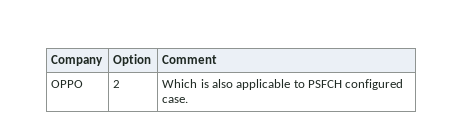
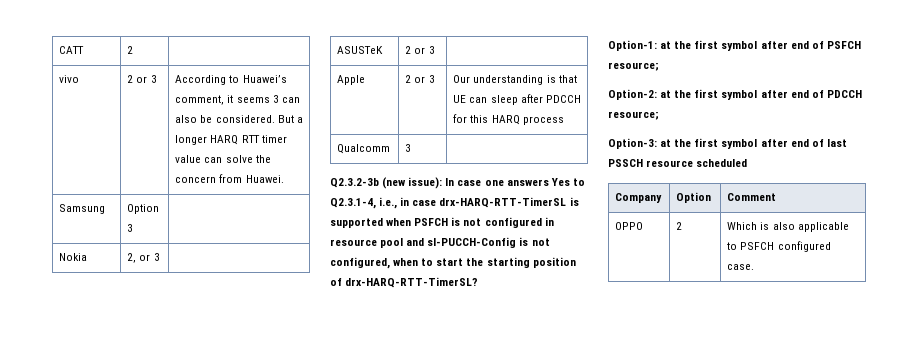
(51, 60) none -> [59,46,85,54] [127,46,134,54] [59,75,80,83] [127,75,157,83] [175,75,287,85] [175,95,300,105] [175,115,303,123] [175,135,287,145] [175,155,271,163] [175,174,284,183] [59,204,106,214] [127,204,160,214] [127,224,134,232] [59,253,88,261] [127,253,160,263] [337,46,384,54] [405,46,435,54] [337,75,366,85] [405,75,435,83] [453,75,577,85] [453,94,581,105] [453,114,564,125] [337,144,391,154] [405,144,412,152] [330,177,585,189] [330,197,579,209] [330,217,554,228] [330,237,550,248] [330,257,576,269] [330,277,479,288] [608,40,861,51] [608,62,659,71] [608,89,862,100] [608,111,659,120] [608,138,847,149] [608,159,748,167] CATT | 2 | // vivo | 2 or 3 | According to Huawei’s comment, it seems 3 can also be considered. But a longer HARQ RTT timer value can solve the concern from Huawei. // Samsung | Option 3 | // Nokia | 2, or 3 | // ASUSTeK | 2 or 3 | // Apple | 2 or 3 | Our understanding is that UE can sleep after PDCCH for this HARQ process // Qualcomm | 3 | // Q2.3.2-3b (new issue): In case one answers Yes to Q2.3.1-4, i.e., in case drx-HARQ-RTT-TimerSL is supported when PSFCH is not configured in resource pool and sl-PUCCH-Config is not configured, when to start the starting position of drx-HARQ-RTT-TimerSL? // Option-1: at the first symbol after end of PSFCH resource; // Option-2: at the first symbol after end of PDCCH resource; // Option-3: at the first symbol after end of last PSSCH resource scheduled //

